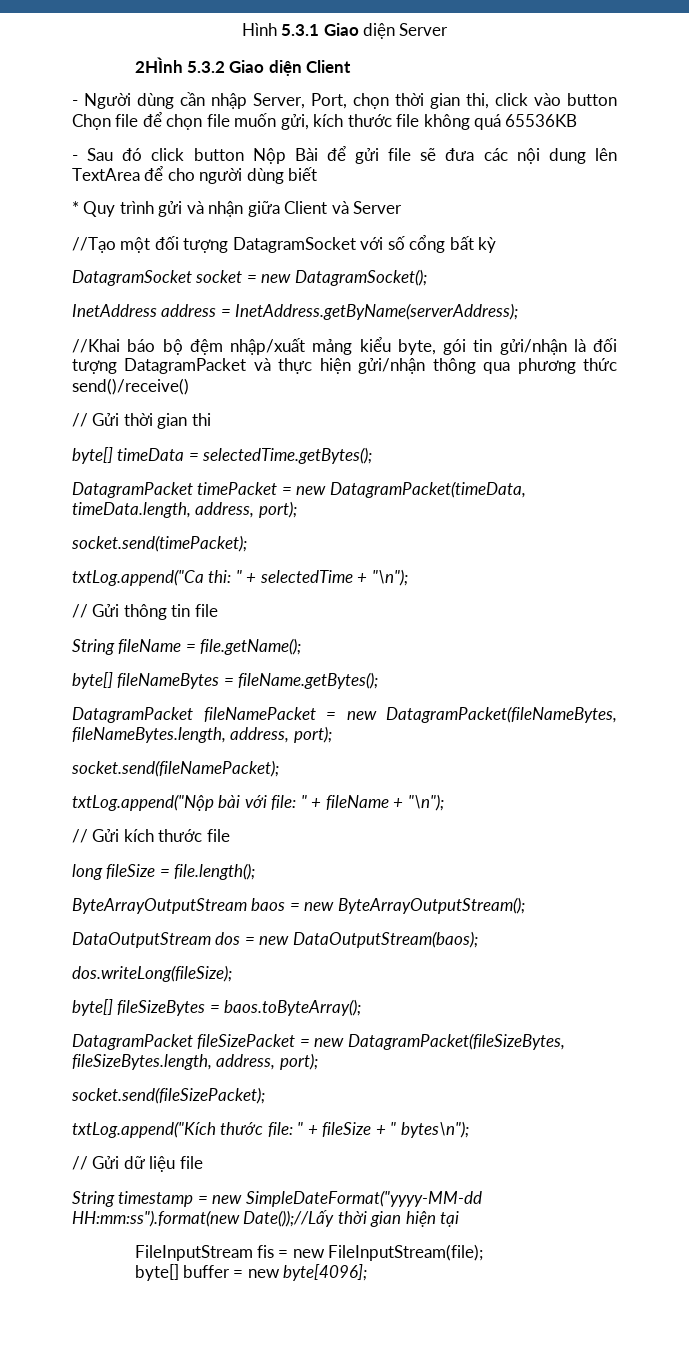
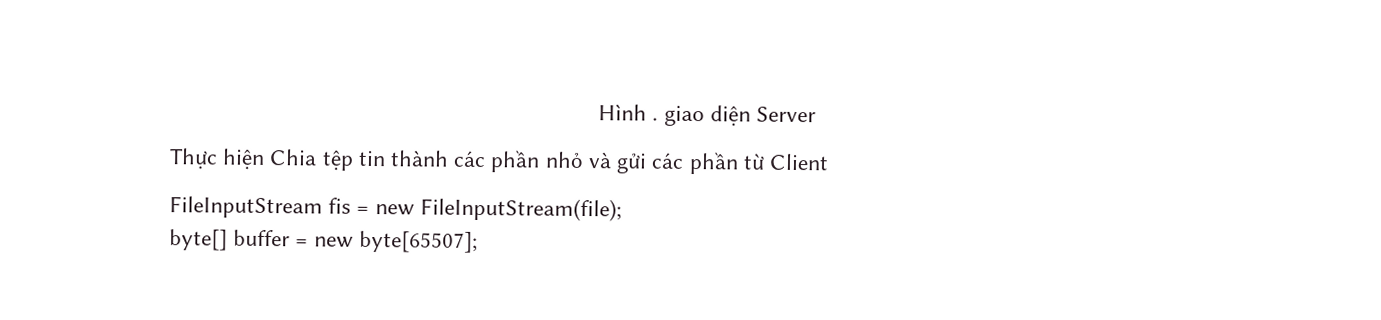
[281,23,359,36] 5.3.1 Giao -> [652,105,705,127] . giao
[134,57,352,76] [72,92,617,109] [72,112,578,130] [72,146,617,164] [72,166,318,184] [72,201,403,217] [72,235,497,253] [72,269,427,286] [72,303,519,320] [72,337,617,355] [72,358,617,374] [72,378,189,395] [72,413,211,429] [72,447,373,464] [72,481,526,498] [72,501,297,518] [71,535,247,552] [72,569,408,586] [72,604,218,620] [72,638,302,655] [72,672,379,689] [72,706,617,723] [72,726,332,743] [71,760,279,777] [72,794,444,811] [72,829,230,843] [72,863,256,880] [72,897,525,914] [72,931,478,948] [72,965,232,982] [72,999,362,1016] [72,1033,565,1050] [72,1053,318,1070] [71,1087,265,1104] [72,1121,469,1138] [72,1156,203,1172] [72,1190,482,1207] [72,1210,460,1227] 2HÌnh 5.3.2 Giao diện Client // - Người dùng cần nhập Server, Port, chọn thời gian thi, click vào button Chọn file để chọn file muốn gửi, kích thước file không quá 65536KB // - Sau đó click button Nộp Bài để gửi file sẽ đưa các nội dung lên TextArea để cho người dùng biết // * Quy trình gửi và nhận giữa Client và Server // //Tạo một đối tượng DatagramSocket với số cổng bất kỳ // DatagramSocket socket = new DatagramSocket(); // InetAddress address = InetAddress.getByName(serverAddress); // //Khai báo bộ đệm nhập/xuất mảng kiểu byte, gói tin gửi/nhận là đối tượng DatagramPacket và thực hiện gửi/nhận thông qua phương thức send()/receive() // // Gửi thời gian thi // byte[] timeData = selectedTime.getBytes(); // DatagramPacket timePacket = new DatagramPacket(timeData, timeData.length, address, port); // socket.send(timePacket); // txtLog.append("Ca thi: " + selectedTime + "\n"); // // Gửi thông tin file // String fileName = file.getName(); // byte[] fileNameBytes = fileName.getBytes(); // DatagramPacket fileNamePacket = new DatagramPacket(fileNameBytes, fileNameBytes.length, address, port); // socket.send(fileNamePacket); // txtLog.append("Nộp bài với file: " + fileName + "\n"); // // Gửi kích thước file // long fileSize = file.length(); // ByteArrayOutputStream baos = new ByteArrayOutputStream(); // DataOutputStream dos = new DataOutputStream(baos); // dos.writeLong(fileSize); // byte[] fileSizeBytes = baos.toByteArray(); // DatagramPacket fileSizePacket = new DatagramPacket(fileSizeBytes, fileSizeBytes.length, address, port); // socket.send(fileSizePacket); // txtLog.append("Kích thước file: " + fileSize + " bytes\n"); // // Gửi dữ liệu file // String timestamp = new SimpleDateFormat("yyyy-MM-dd HH:mm:ss").format(new Date());//Lấy thời gian hiện tại -> [169,148,829,175] Thực hiện Chia tệp tin thành các phần nhỏ và gửi các phần từ Client
[283,1264,368,1281] byte[4096]; -> [358,230,478,253] byte[65507];

